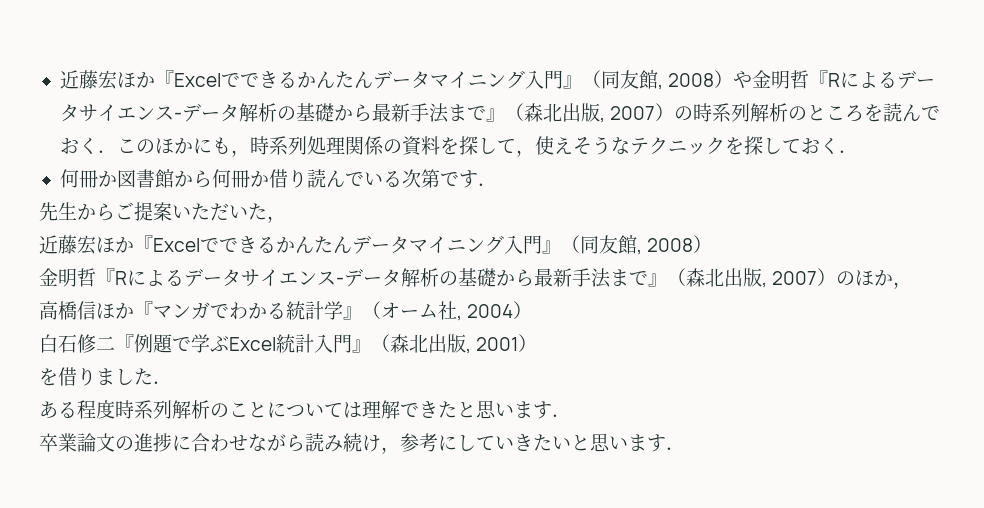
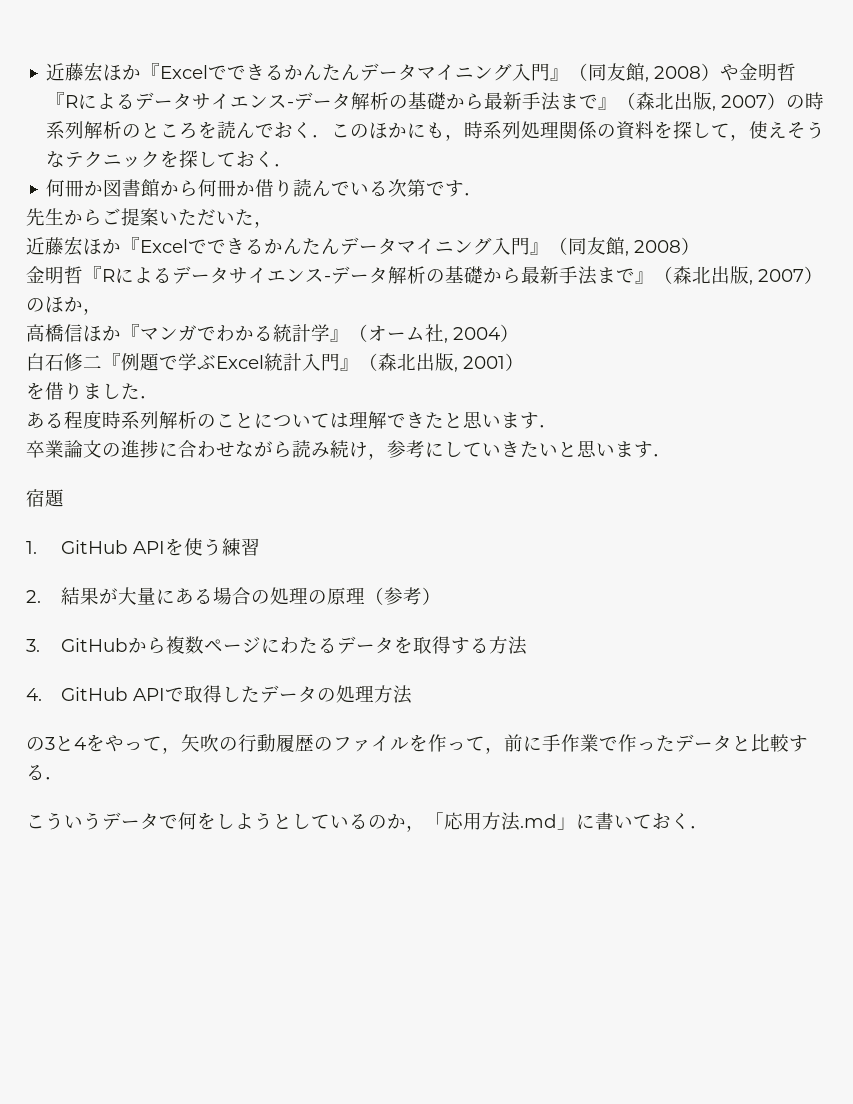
(685, 448) none -> [26,489,64,507] [26,538,261,556] [26,587,442,605] [26,636,528,655] [26,685,413,704] [26,734,808,754] [26,765,64,780] [26,812,709,832] // 宿題 // 1. GitHub APIを使う練習 // 2.結果が大量にある場合の処理の原理（参考） // 3. GitHubから複数ページにわたるデータを取得する方法 // 4. GitHub APIで取得したデータの処理方法 // の3と4をやって，矢吹の行動履歴のファイルを作って，前に手作業で作ったデータと比較する． // こういうデータで何をしようとしているのか，「応用方法.md」に書いておく．

